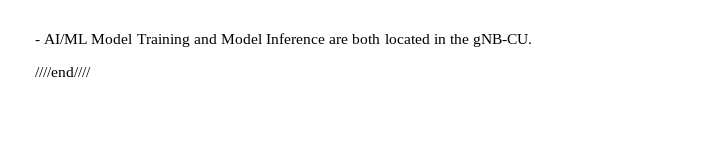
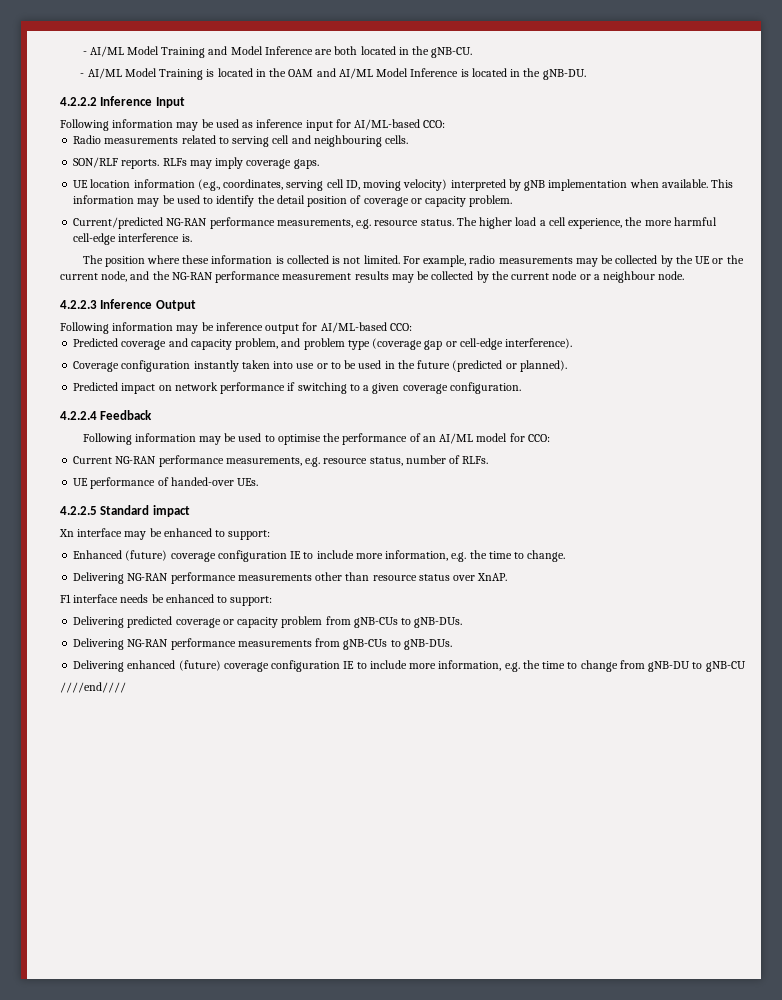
(533, 40) none -> [80,68,586,80] [60,96,185,108] [60,119,446,131] [73,135,409,147] [73,157,319,169] [73,179,734,191] [73,195,513,207] [73,217,717,229] [73,233,192,245] [82,255,744,267] [60,271,685,283] [60,299,196,311] [60,322,412,334] [73,338,573,350] [73,360,567,372] [73,382,521,394] [60,410,153,420] [82,433,550,445] [73,455,489,467] [73,477,259,489] [60,505,190,517] [59,528,271,540] [73,550,566,562] [73,572,508,584] [60,594,273,606] [73,616,463,628] [73,638,452,650] [73,660,746,672] // - AI/ML Model Training is located in the OAM and AI/ML Model Inference is located in the gNB-DU. // 4.2.2.2 Inference Input // Following information may be used as inference input for AI/ML-based CCO: // Radio measurements related to serving cell and neighbouring cells. // SON/RLF reports. RLFs may imply coverage gaps. // UE location information (e.g., coordinates, serving cell ID, moving velocity) interpreted by gNB implementation when available. This information may be used to identify the detail position of coverage or capacity problem. // Current/predicted NG-RAN performance measurements, e.g. resource status. The higher load a cell experience, the more harmful cell-edge interference is. // The position where these information is collected is not limited. For example, radio measurements may be collected by the UE or the current node, and the NG-RAN performance measurement results may be collected by the current node or a neighbour node. // 4.2.2.3 Inference Output // Following information may be inference output for AI/ML-based CCO: // Predicted coverage and capacity problem, and problem type (coverage gap or cell-edge interference). // Coverage configuration instantly taken into use or to be used in the future (predicted or planned). // Predicted impact on network performance if switching to a given coverage configuration. // 4.2.2.4 Feedback // Following information may be used to optimise the performance of an AI/ML model for CCO: // Current NG-RAN performance measurements, e.g. resource status, number of RLFs. // UE performance of handed-over UEs. // 4.2.2.5 Standard impact // Xn interface may be enhanced to support: // Enhanced (future) coverage configuration IE to include more information, e.g. the time to change. // Delivering NG-RAN performance measurements other than resource status over XnAP. // F1 interface needs be enhanced to support: // Delivering predicted coverage or capacity problem from gNB-CUs to gNB-DUs. // Delivering NG-RAN performance measurements from gNB-CUs to gNB-DUs. // Delivering enhanced (future) coverage configuration IE to include more information, e.g. the time to change from gNB-DU to gNB-CU

